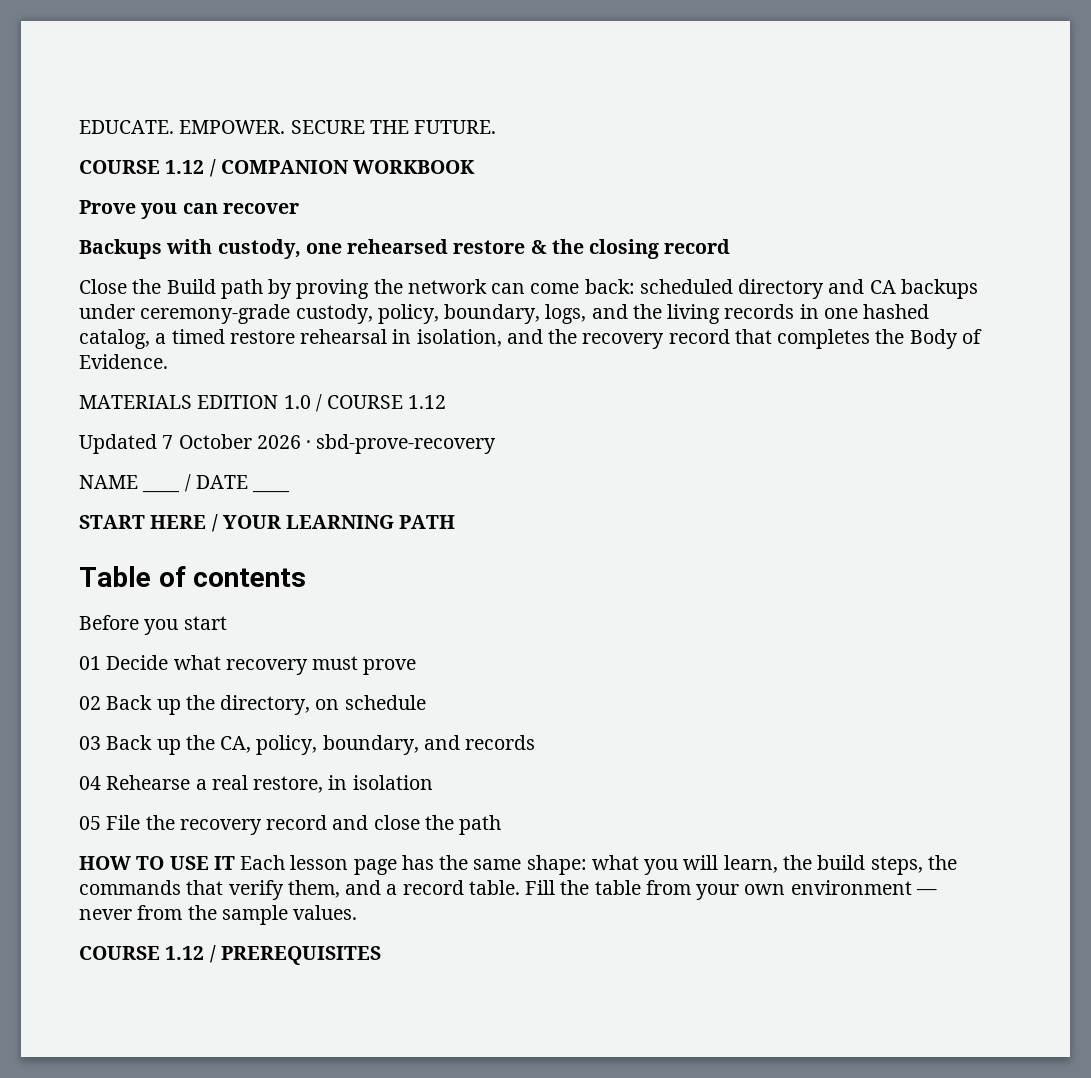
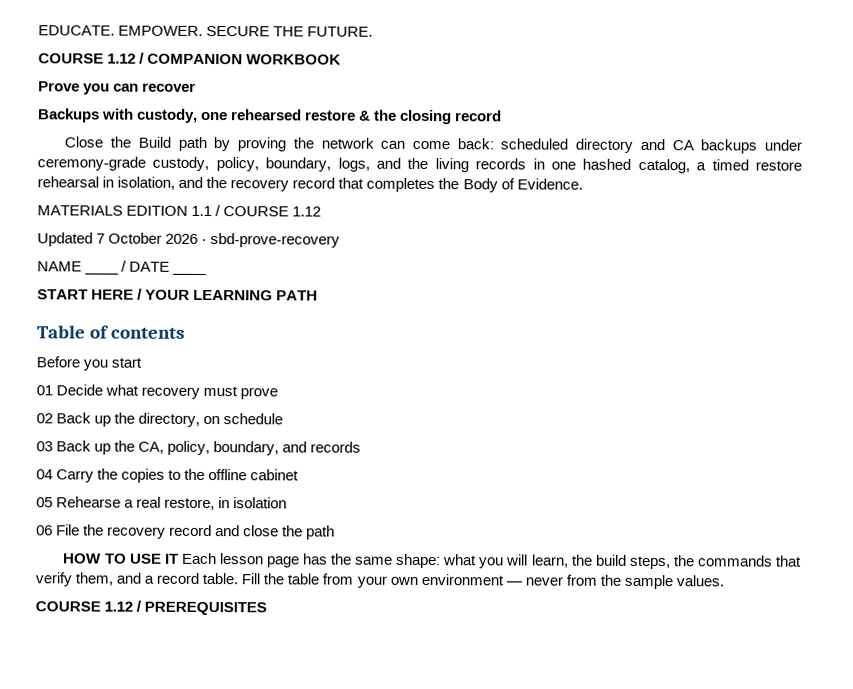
[283,395,311,409] 1.0 -> [191,205,213,217] 1.1
(101, 783) none -> [56,468,300,483] [36,497,53,508] Carry the copies to the offline cabinet // 05
[79,816,101,830] 05 -> [36,525,53,536] 06

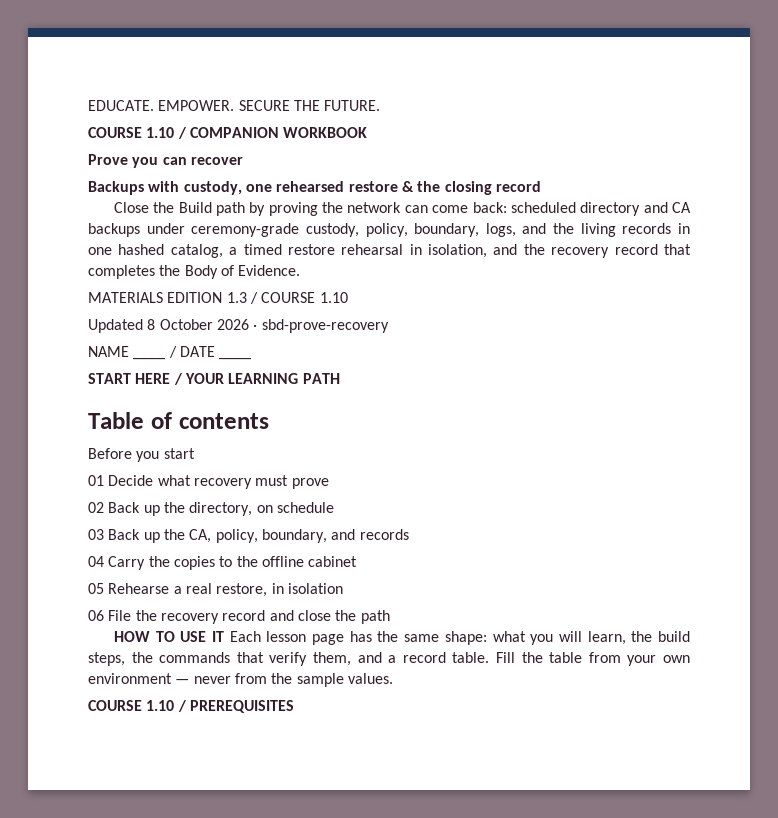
[107,53,137,64] 1.12 -> [146,127,175,138] 1.10
[191,205,213,217] 1.1 -> [226,292,247,303] 1.3
[292,206,322,217] 1.12 -> [319,292,348,303] 1.10
[96,233,106,244] 7 -> [147,319,156,330] 8
[104,601,134,612] 1.12 -> [146,700,175,711] 1.10

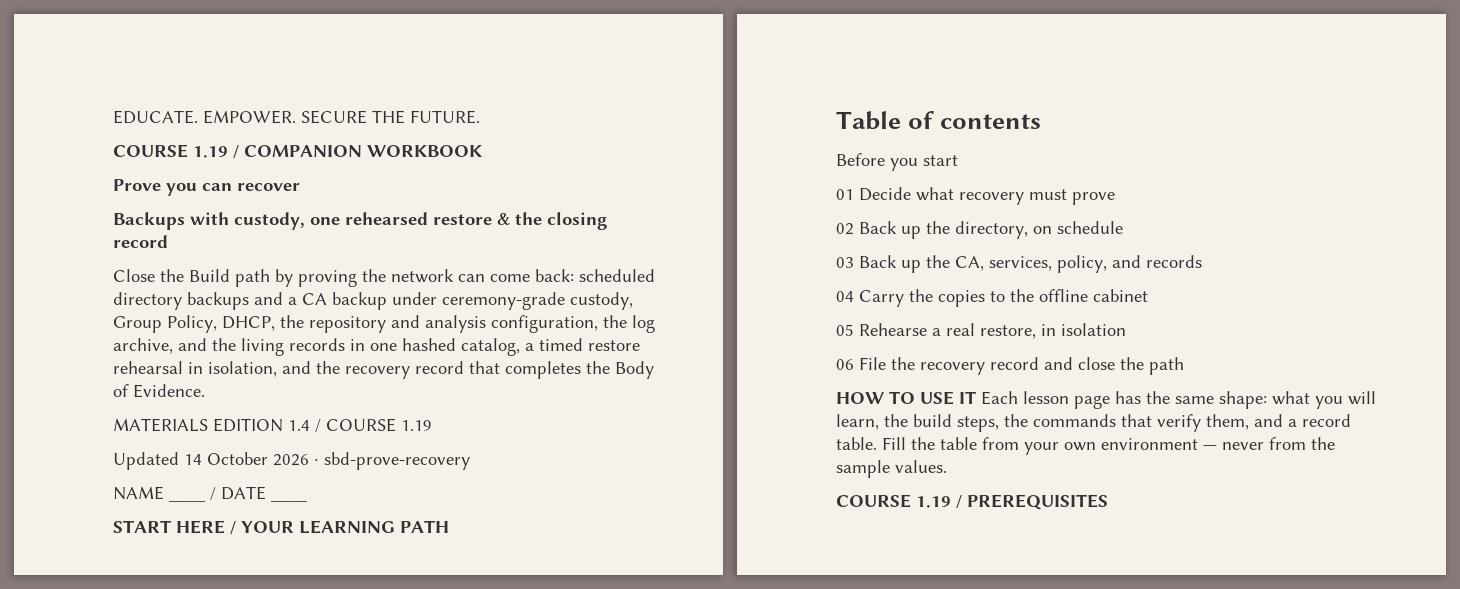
[146,127,175,138] 1.10 -> [193,146,228,158] 1.19
[643,202,691,213] [88,223,516,237] and CA backups under ceremony-grade custody, policy, boundary, logs, -> [187,292,633,310] [113,315,655,333] [113,338,173,354] backups and a CA backup under ceremony-grade custody, Group Policy, DHCP, the repository and analysis configuration, the log archive,
[226,292,247,303] 1.3 -> [288,420,310,431] 1.4
[319,292,348,303] 1.10 -> [401,420,432,431] 1.19
[147,319,156,330] 8 -> [184,454,202,465] 14
[215,529,327,543] policy, boundary, -> [989,255,1107,273] services, policy,
[146,700,175,711] 1.10 -> [916,496,951,508] 1.19

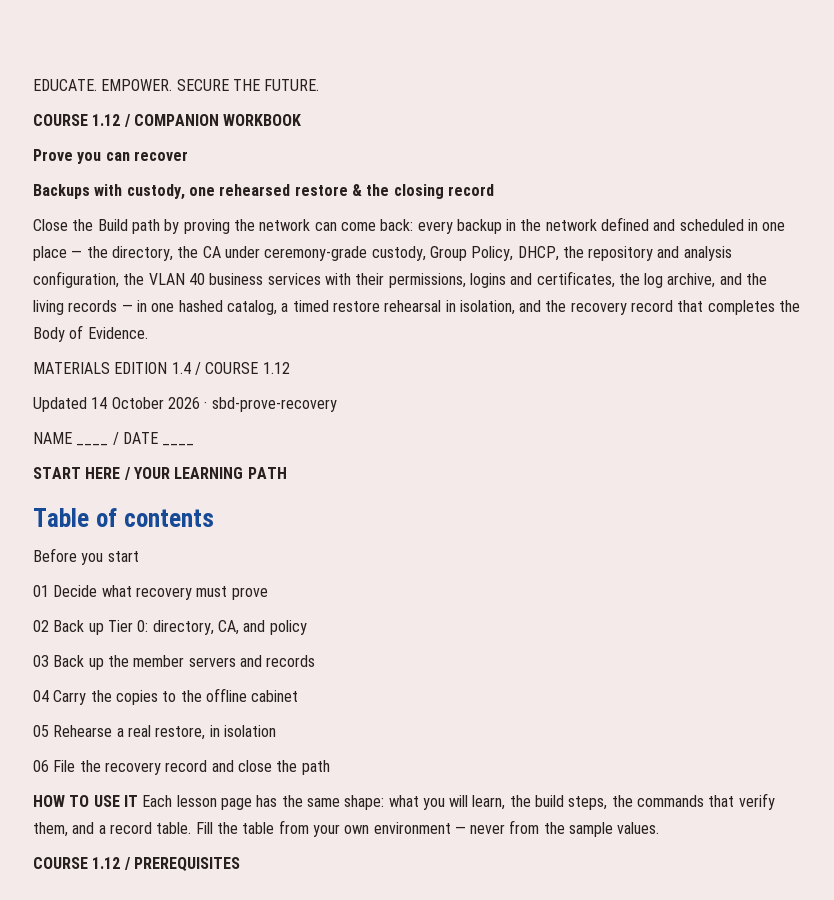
[193,146,228,158] 1.19 -> [92,114,121,126] 1.12
[579,269,655,282] [113,292,387,310] scheduled directory backups and a CA backup -> [417,217,786,234] [33,246,221,261] every backup in the network defined and scheduled in one place — the directory, the CA
(627, 321) none -> [148,271,640,288] VLAN 40 business services with their permissions, logins and certificates, the
(345, 344) none -> [121,304,133,312] —
[401,420,432,431] 1.19 -> [262,362,290,374] 1.12
[926,221,1123,239] the directory, on schedule -> [107,620,307,635] Tier 0: directory, CA, and policy
[955,255,1107,273] CA, services, policy, -> [133,655,236,667] member servers
[916,496,951,508] 1.19 -> [92,857,121,869] 1.12

